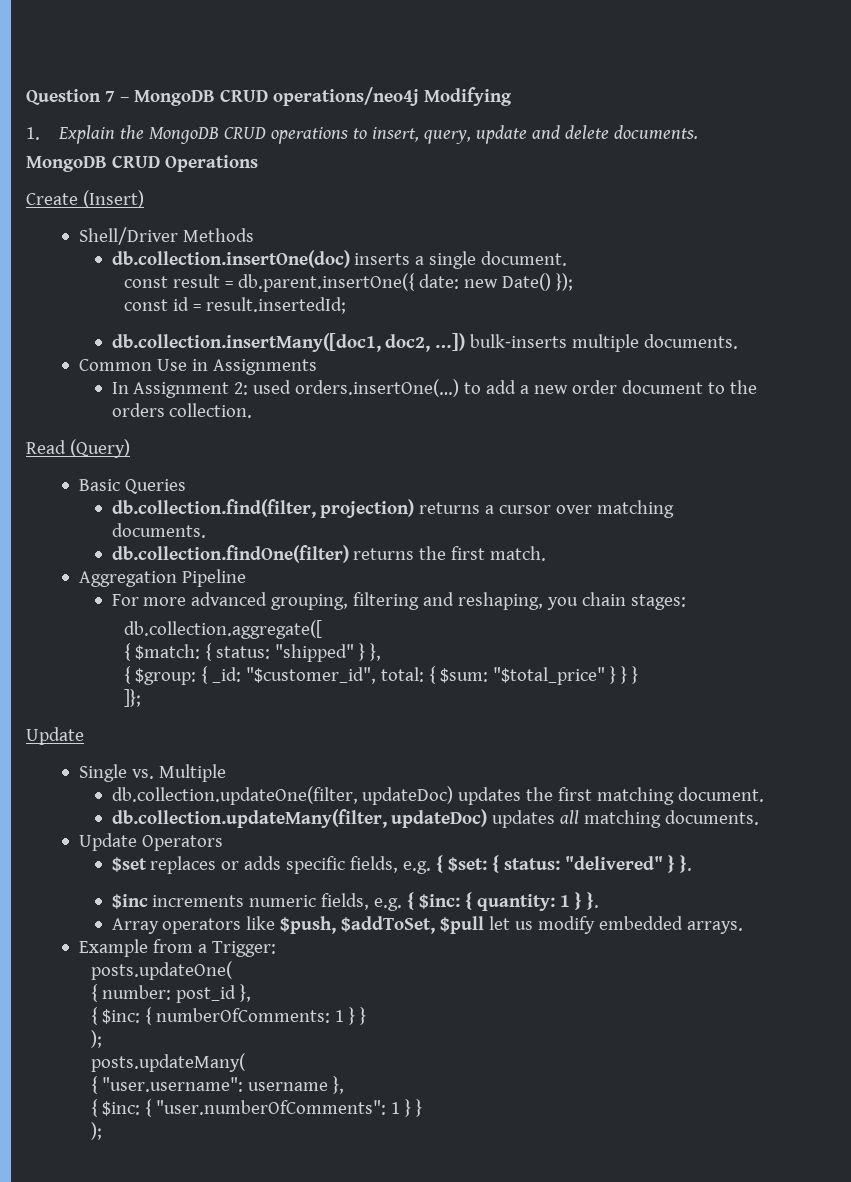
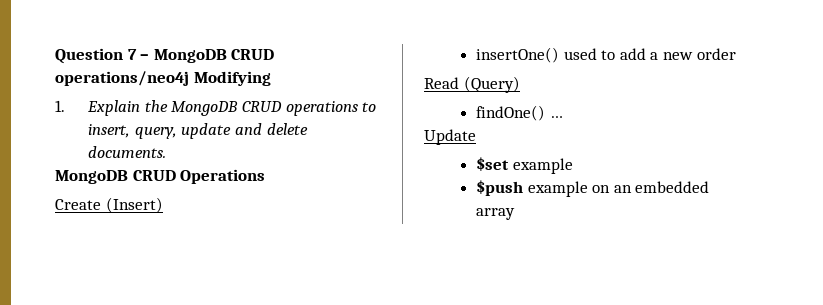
[78,227,254,245] [111,250,568,269] [123,273,573,292] [123,297,346,314] [111,333,739,352] [78,359,317,375] [111,379,460,398] Shell/Driver Methods // db.collection.insertOne(doc) inserts a single document. // const result = db.parent.insertOne({ date: new Date() }); // const id = result.insertedId; // db.collection.insertMany([doc1, doc2, …]) bulk‐inserts multiple documents. // Common Use in Assignments // In Assignment 2: used orders.insertOne(…) -> [475,47,597,63] insertOne() used
[622,380,758,394] [111,403,253,418] [26,439,130,458] [78,479,186,494] [111,499,675,518] [111,523,206,538] [111,545,547,563] [78,569,246,587] [111,592,687,610] [123,620,322,639] [123,643,381,662] [123,666,638,685] [123,689,141,707] [26,727,84,745] [78,764,226,782] [111,786,765,805] [111,809,760,828] [78,833,223,851] [111,855,693,874] [111,892,600,911] [111,916,744,934] [78,939,276,957] [91,961,233,980] [91,984,252,1003] [91,1007,367,1025] [91,1030,103,1048] [91,1053,246,1072] [91,1076,345,1094] [91,1099,423,1117] [91,1122,103,1140] document to the orders collection. // Read (Query) // Basic Queries // db.collection.find(filter, projection) returns a cursor over matching documents. // db.collection.findOne(filter) returns the first match. // Aggregation Pipeline // For more advanced grouping, filtering and reshaping, you chain stages: // db.collection.aggregate([ // { $match: { status: "shipped" } }, // { $group: { _id: "$customer_id", total: { $sum: "$total_price" } } } // ]}; // Update // Single vs. Multiple // db.collection.updateOne(filter, updateDoc) updates the first matching document. // db.collection.updateMany(filter, updateDoc) updates all matching documents. // Update Operators // $set replaces or adds specific fields, e.g. { $set: { status: "delivered" } }. // $inc increments numeric fields, e.g. { $inc: { quantity: 1 } }. // Array operators like $push, $addToSet, $pull let us modify embedded arrays. // Example from a Trigger: // posts.updateOne( // { number: post_id }, // { $inc: { numberOfComments: 1 } } // ); // posts.updateMany( // { "user.username": username }, // { $inc: { "user.numberOfComments": 1 } } // ); -> [424,76,520,93] [475,105,563,121] [424,129,476,145] [475,157,573,174] [475,180,710,197] [475,208,515,220] // Read (Query) // findOne() … // Update // $set example // $push example on an embedded array

